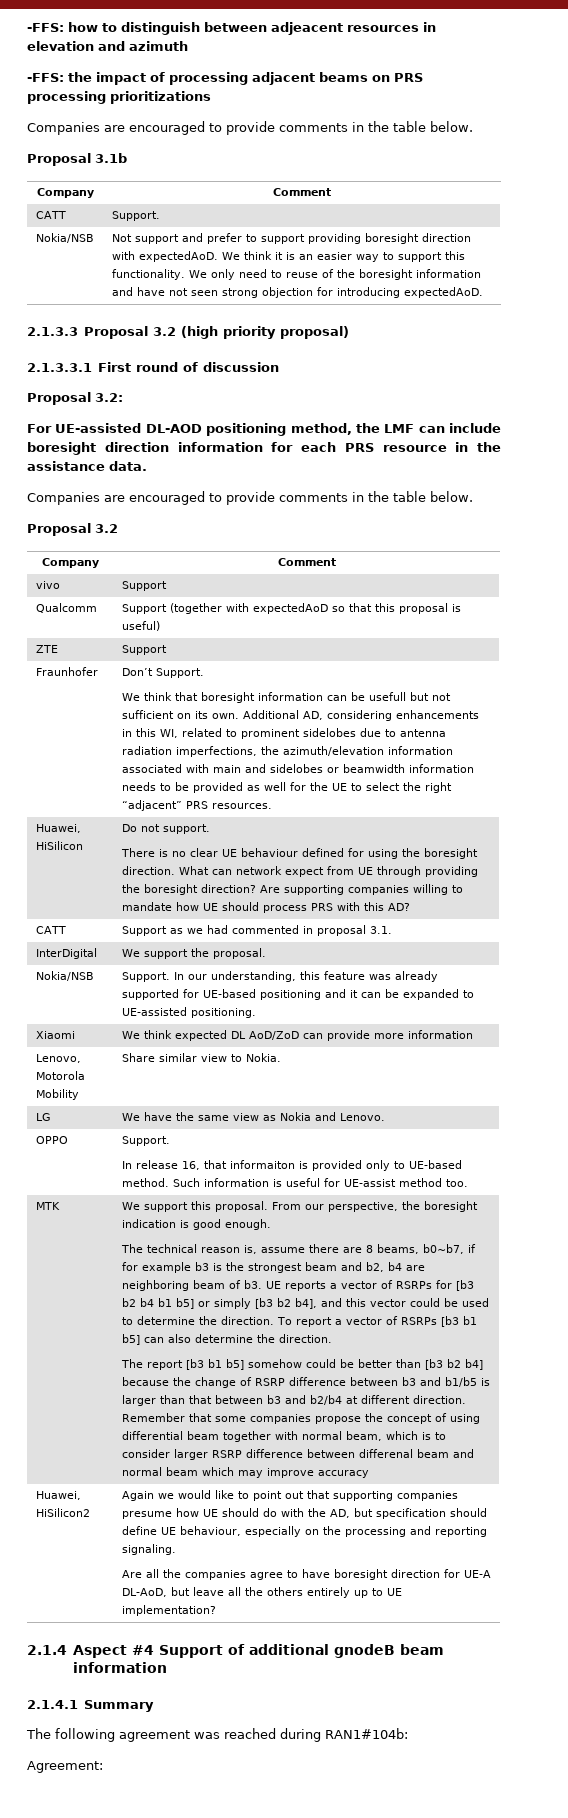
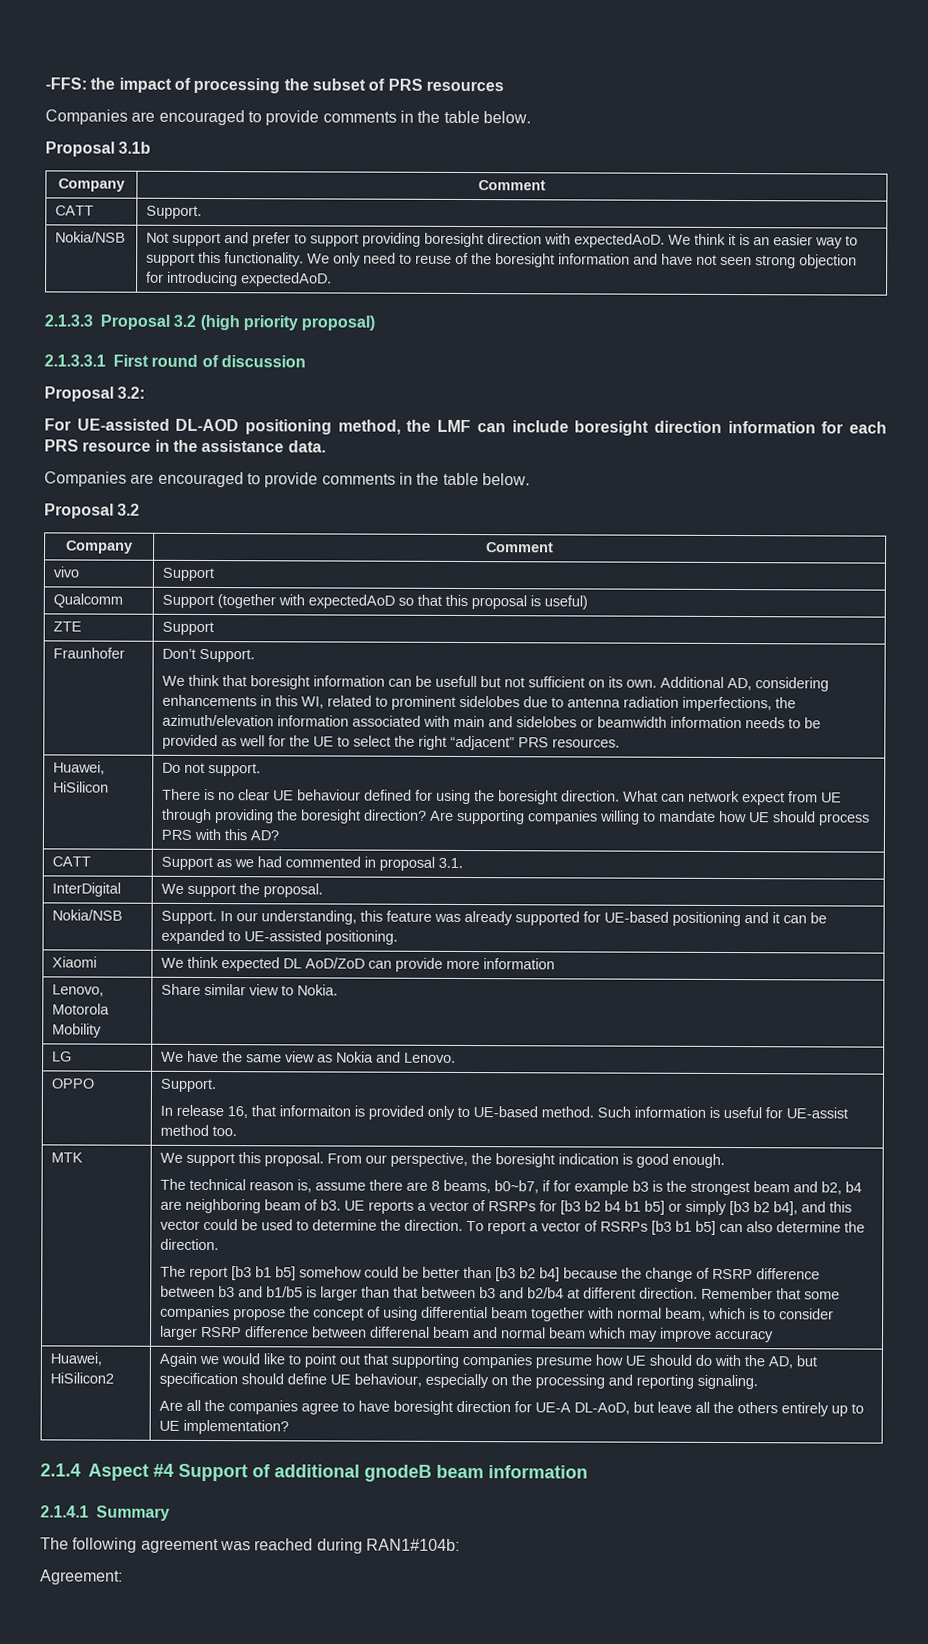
[27,22,436,35] [27,41,188,51] [27,72,423,85] [27,91,211,104] -FFS: how to distinguish between adjeacent resources in elevation and azimuth // -FFS: the impact of processing adjacent beams on PRS processing prioritizations -> [45,77,504,94] -FFS: the impact of processing the subset of PRS resources

